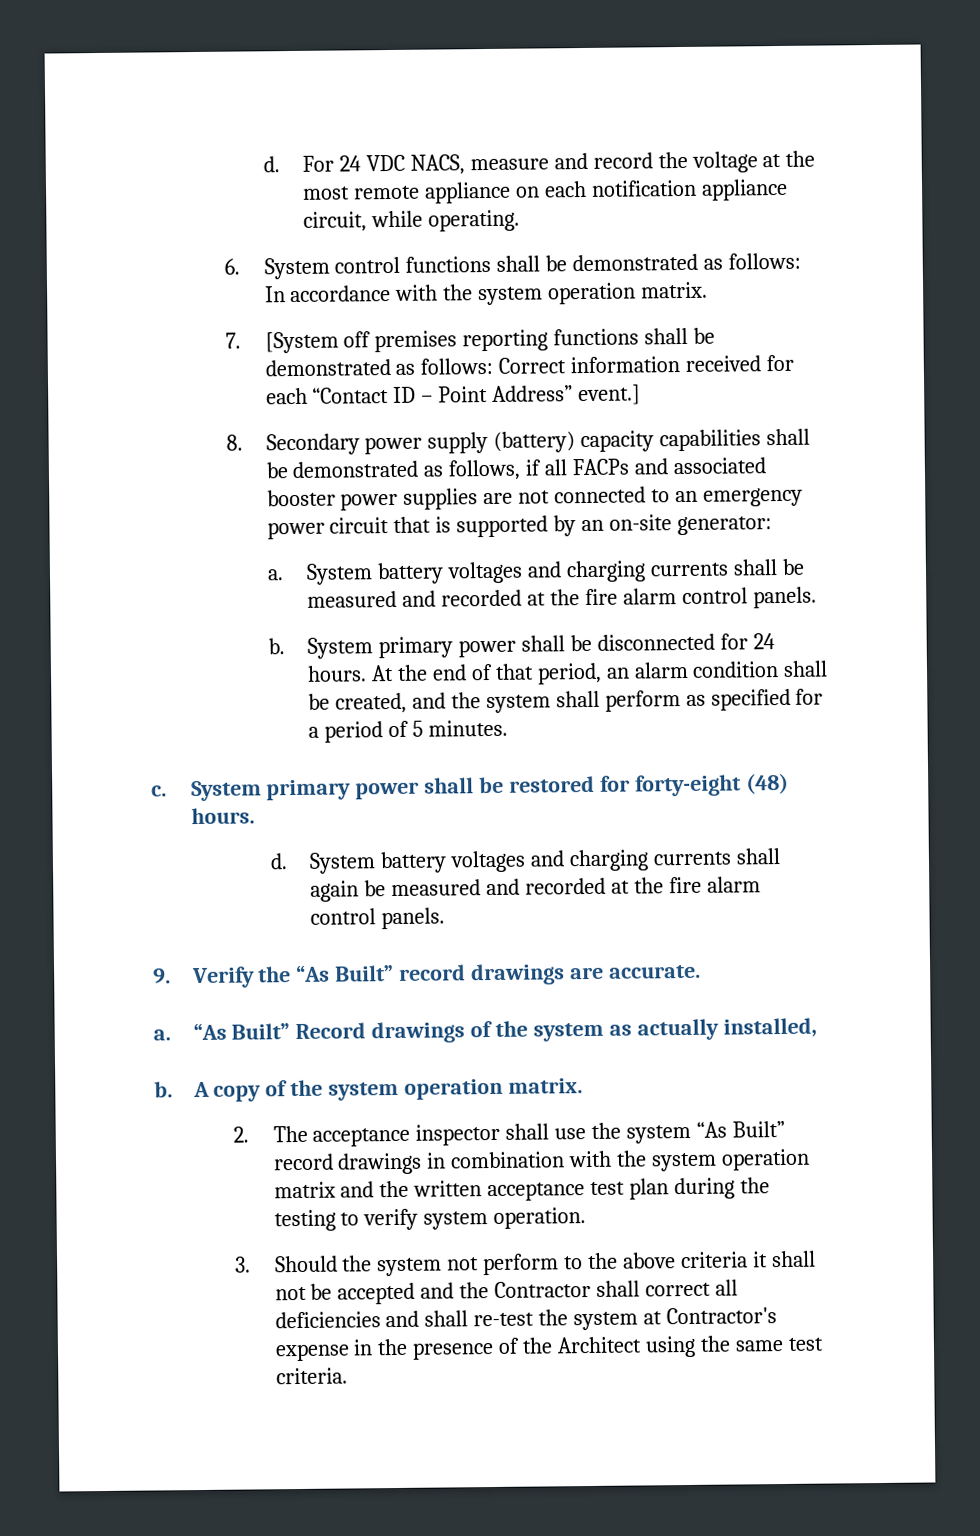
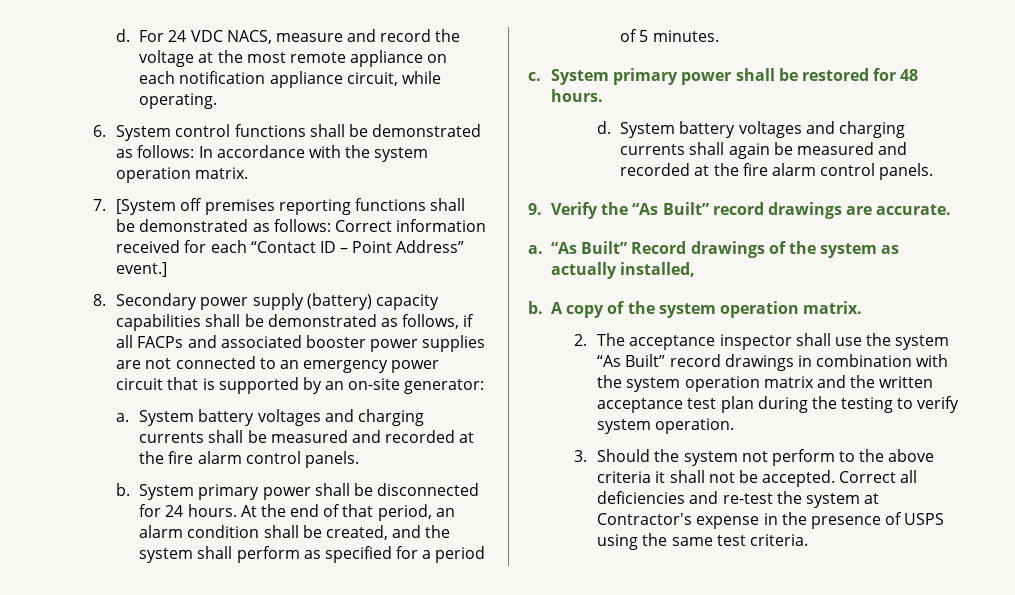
[635,772,790,797] forty-eight (48) -> [900,69,919,81] 48
[337,1280,712,1305] accepted and the Contractor shall correct -> [762,470,897,487] accepted. Correct
[424,1310,469,1327] shall -> (719, 497) none
[522,1336,643,1354] the Architect -> [904,513,945,525] USPS

